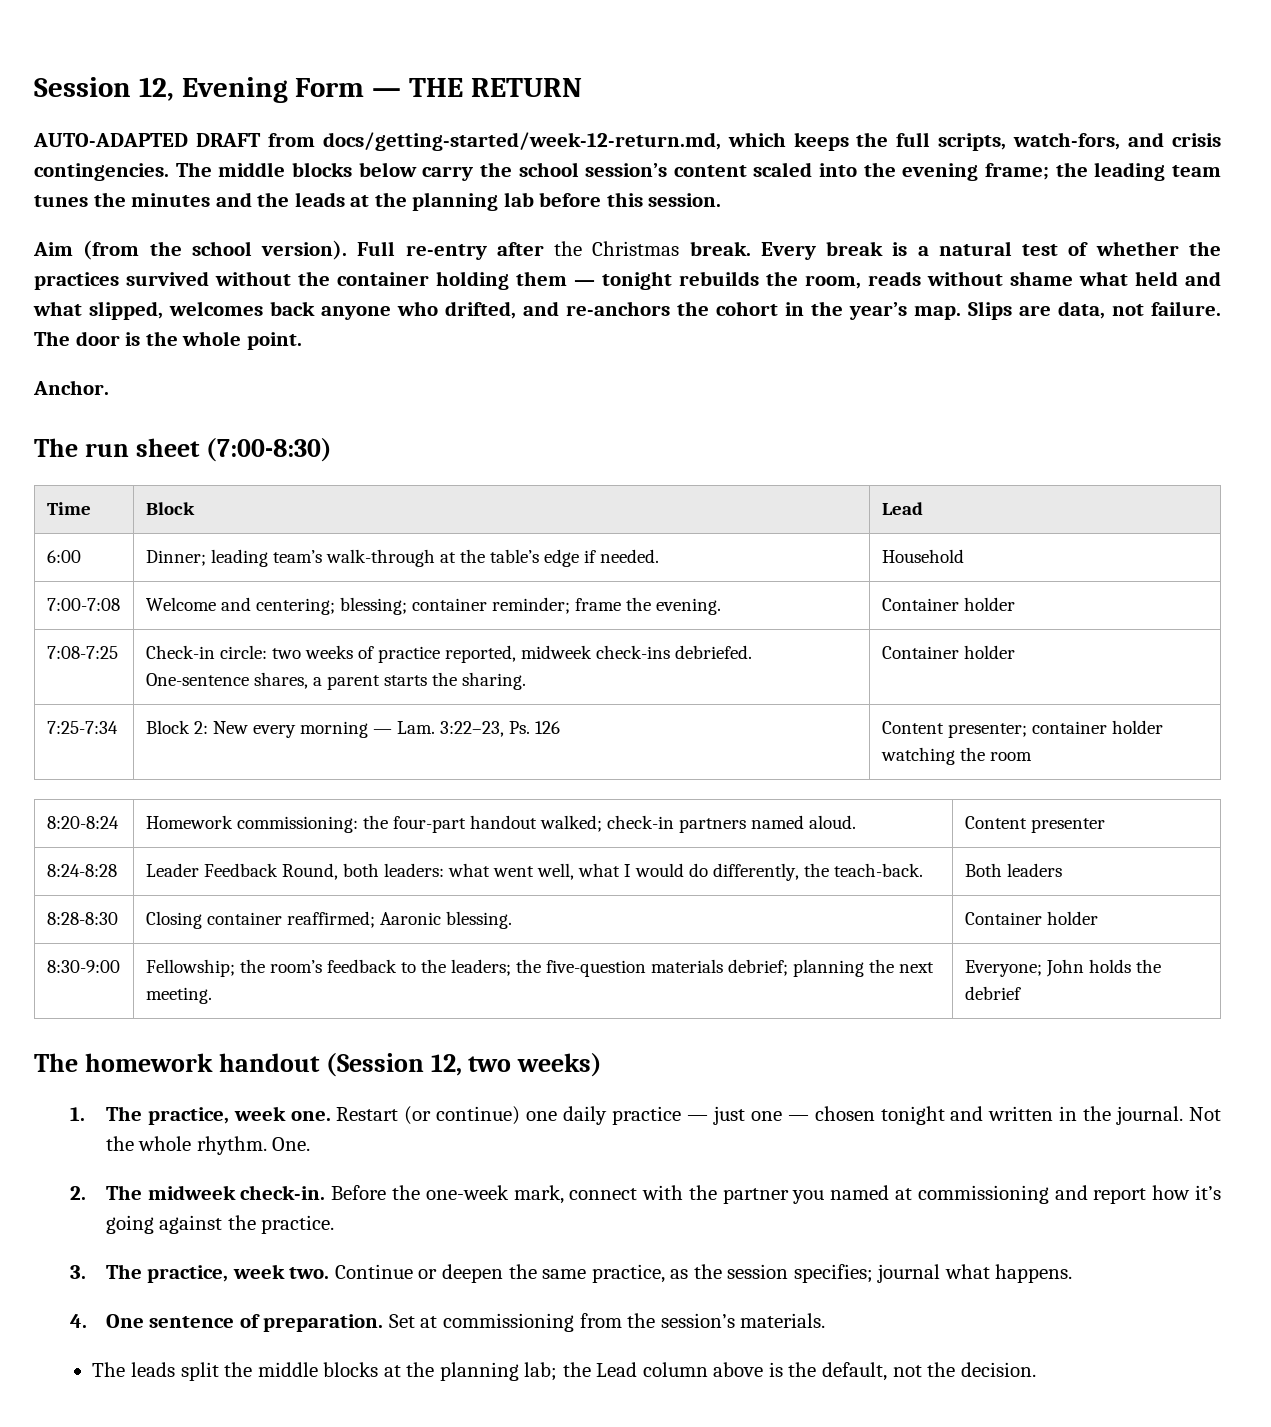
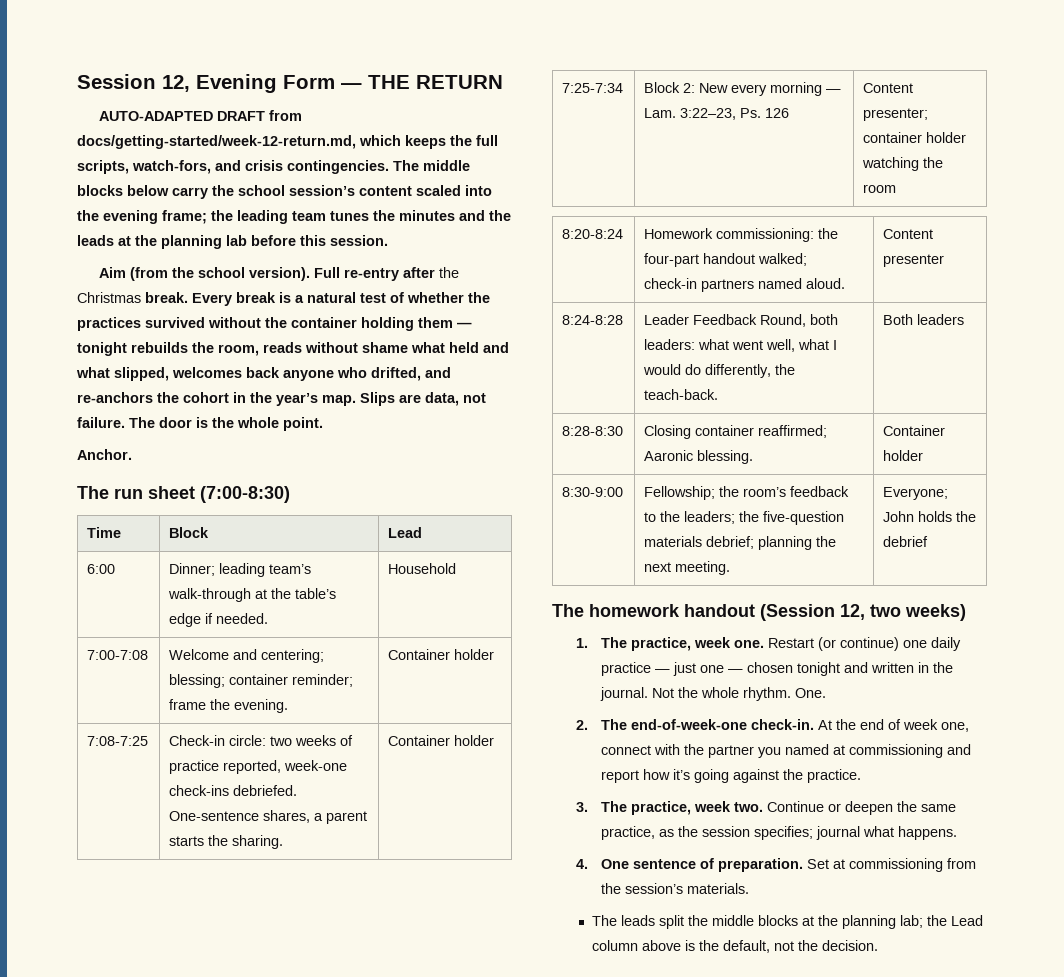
[520,645,592,659] midweek -> [284,760,348,771] week-one
[147,1185,564,1204] midweek check-in. Before the one-week mark, -> [630,719,969,732] end-of-week-one check-in. At the end of week one,

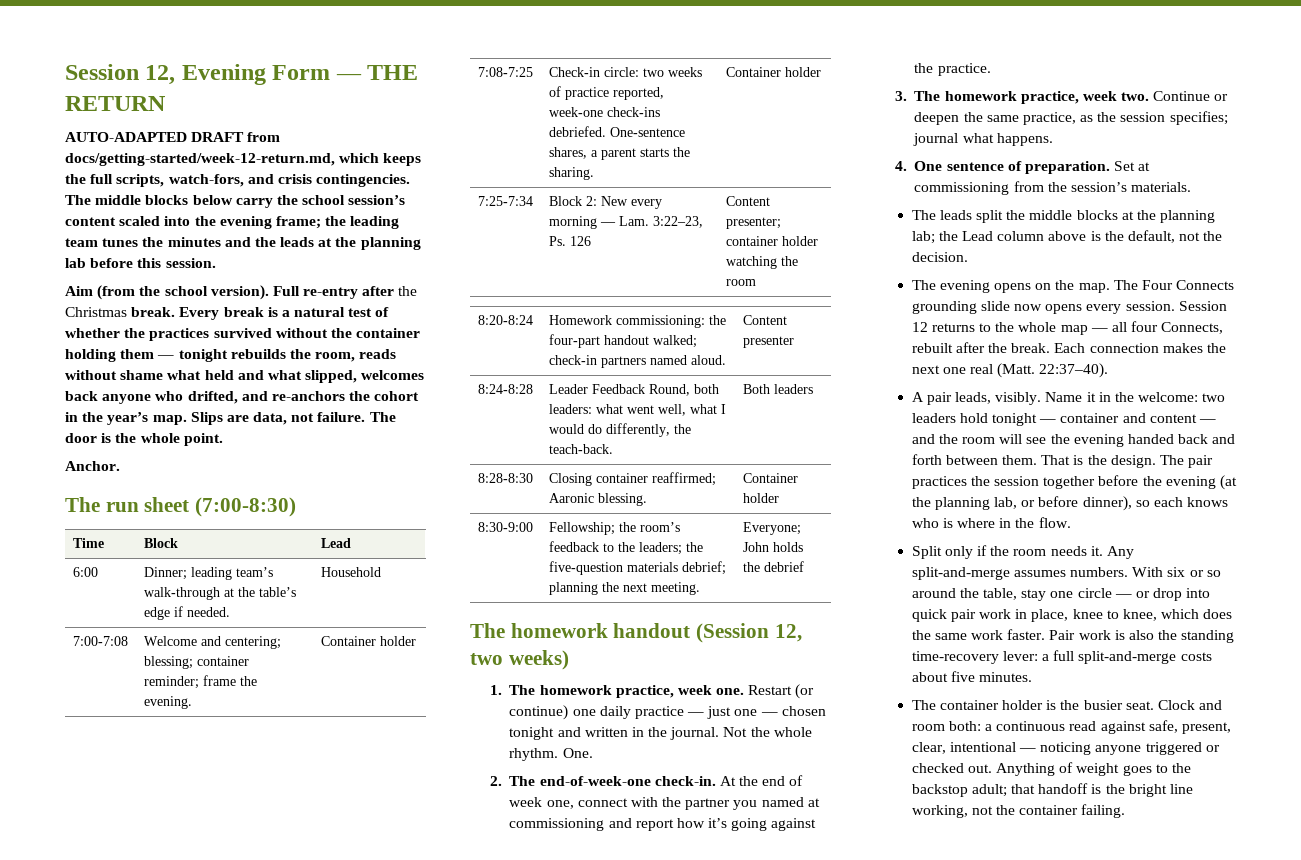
(627, 642) none -> [539,685,612,695] homework
(627, 806) none -> [944,91,1017,101] homework
(879, 945) none -> [911,280,1235,293] [911,301,1227,314] [911,321,1224,335] [911,342,1226,353] [911,363,1109,378] [911,392,1226,405] [911,413,1216,426] [911,434,1236,447] [911,454,1214,468] [911,475,1237,490] [911,496,1229,511] [911,517,1071,528] [911,545,1134,559] [911,567,1221,580] [911,588,1211,601] [911,609,1233,622] [911,629,1235,643] [911,650,1212,664] [911,671,1033,682] [911,700,1223,710] [911,720,1231,734] [911,742,1220,755] [911,762,1191,776] [911,783,1193,797] [911,804,1126,818] // The evening opens on the map. The Four Connects grounding slide now opens every session. Session 12 returns to the whole map — all four Connects, rebuilt after the break. Each connection makes the next one real (Matt. 22:37–40). // A pair leads, visibly. Name it in the welcome: two leaders hold tonight — container and content — and the room will see the evening handed back and forth between them. That is the design. The pair practices the session together before the evening (at the planning lab, or before dinner), so each knows who is where in the flow. // Split only if the room needs it. Any split-and-merge assumes numbers. With six or so around the table, stay one circle — or drop into quick pair work in place, knee to knee, which does the same work faster. Pair work is also the standing time-recovery lever: a full split-and-merge costs about five minutes. // The container holder is the busier seat. Clock and room both: a continuous read against safe, present, clear, intentional — noticing anyone triggered or checked out. Anything of weight goes to the backstop adult; that handoff is the bright line working, not the container failing.

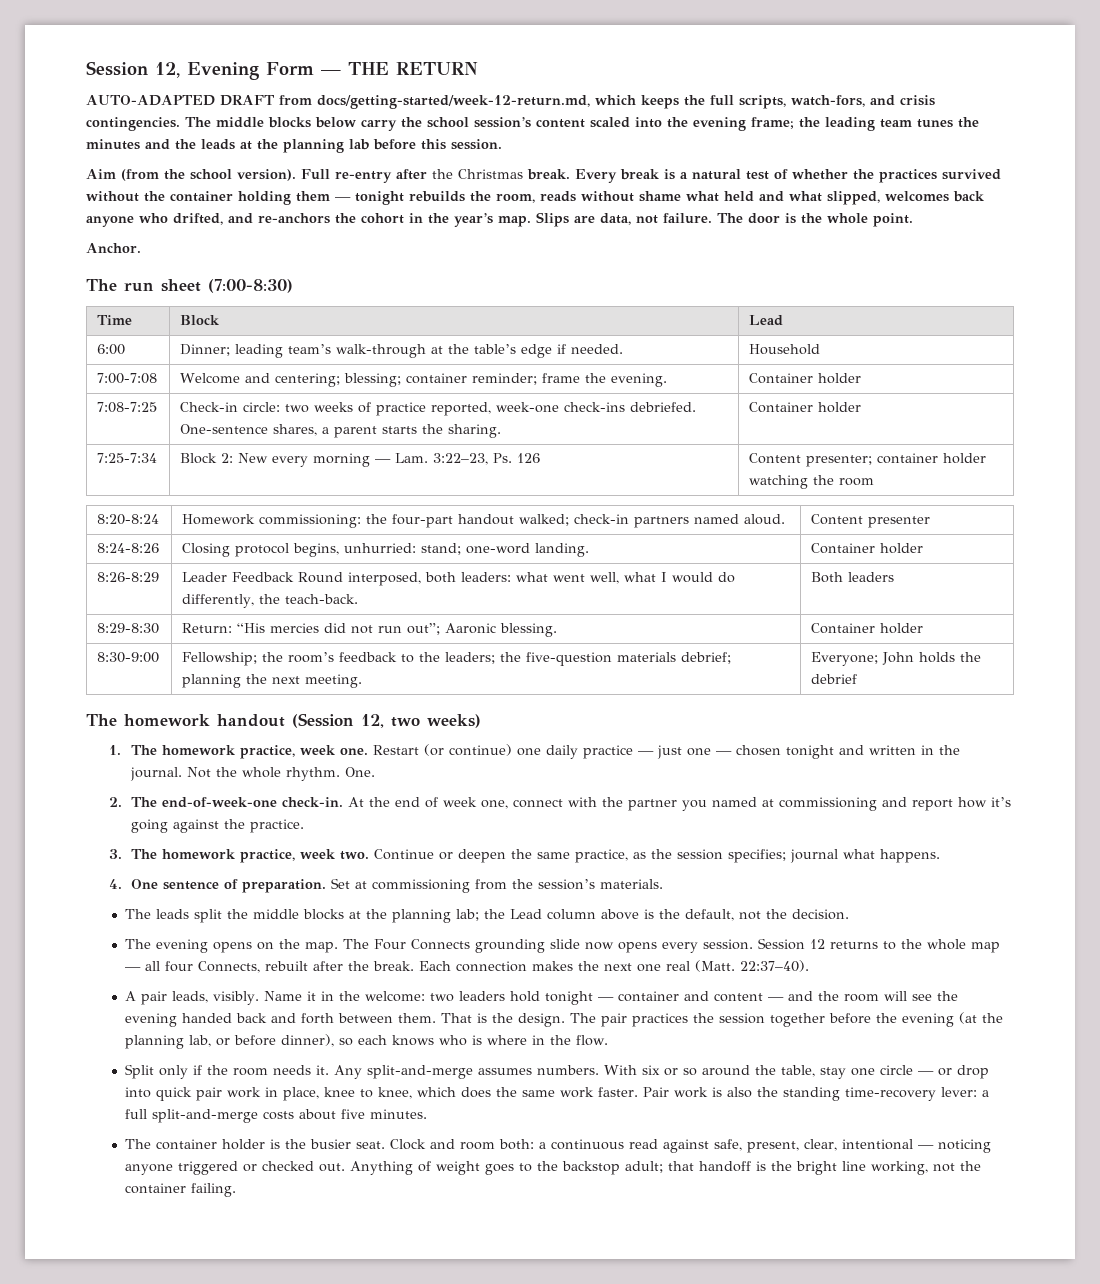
[477,384,533,394] 8:24-8:28 -> [97,543,160,553] [182,543,590,557] [811,543,924,554] [97,572,160,582] 8:24-8:26 | Closing protocol begins, unhurried: stand; one-word landing. | Container holder // 8:26-8:29
[648,384,690,396] Round, -> [298,572,422,586] Round interposed,
[477,473,533,483] [548,472,716,486] 8:28-8:30 | Closing container reaffirmed; -> [97,623,160,634] [182,623,441,635] 8:29-8:30 | Return: “His mercies did not run out”;

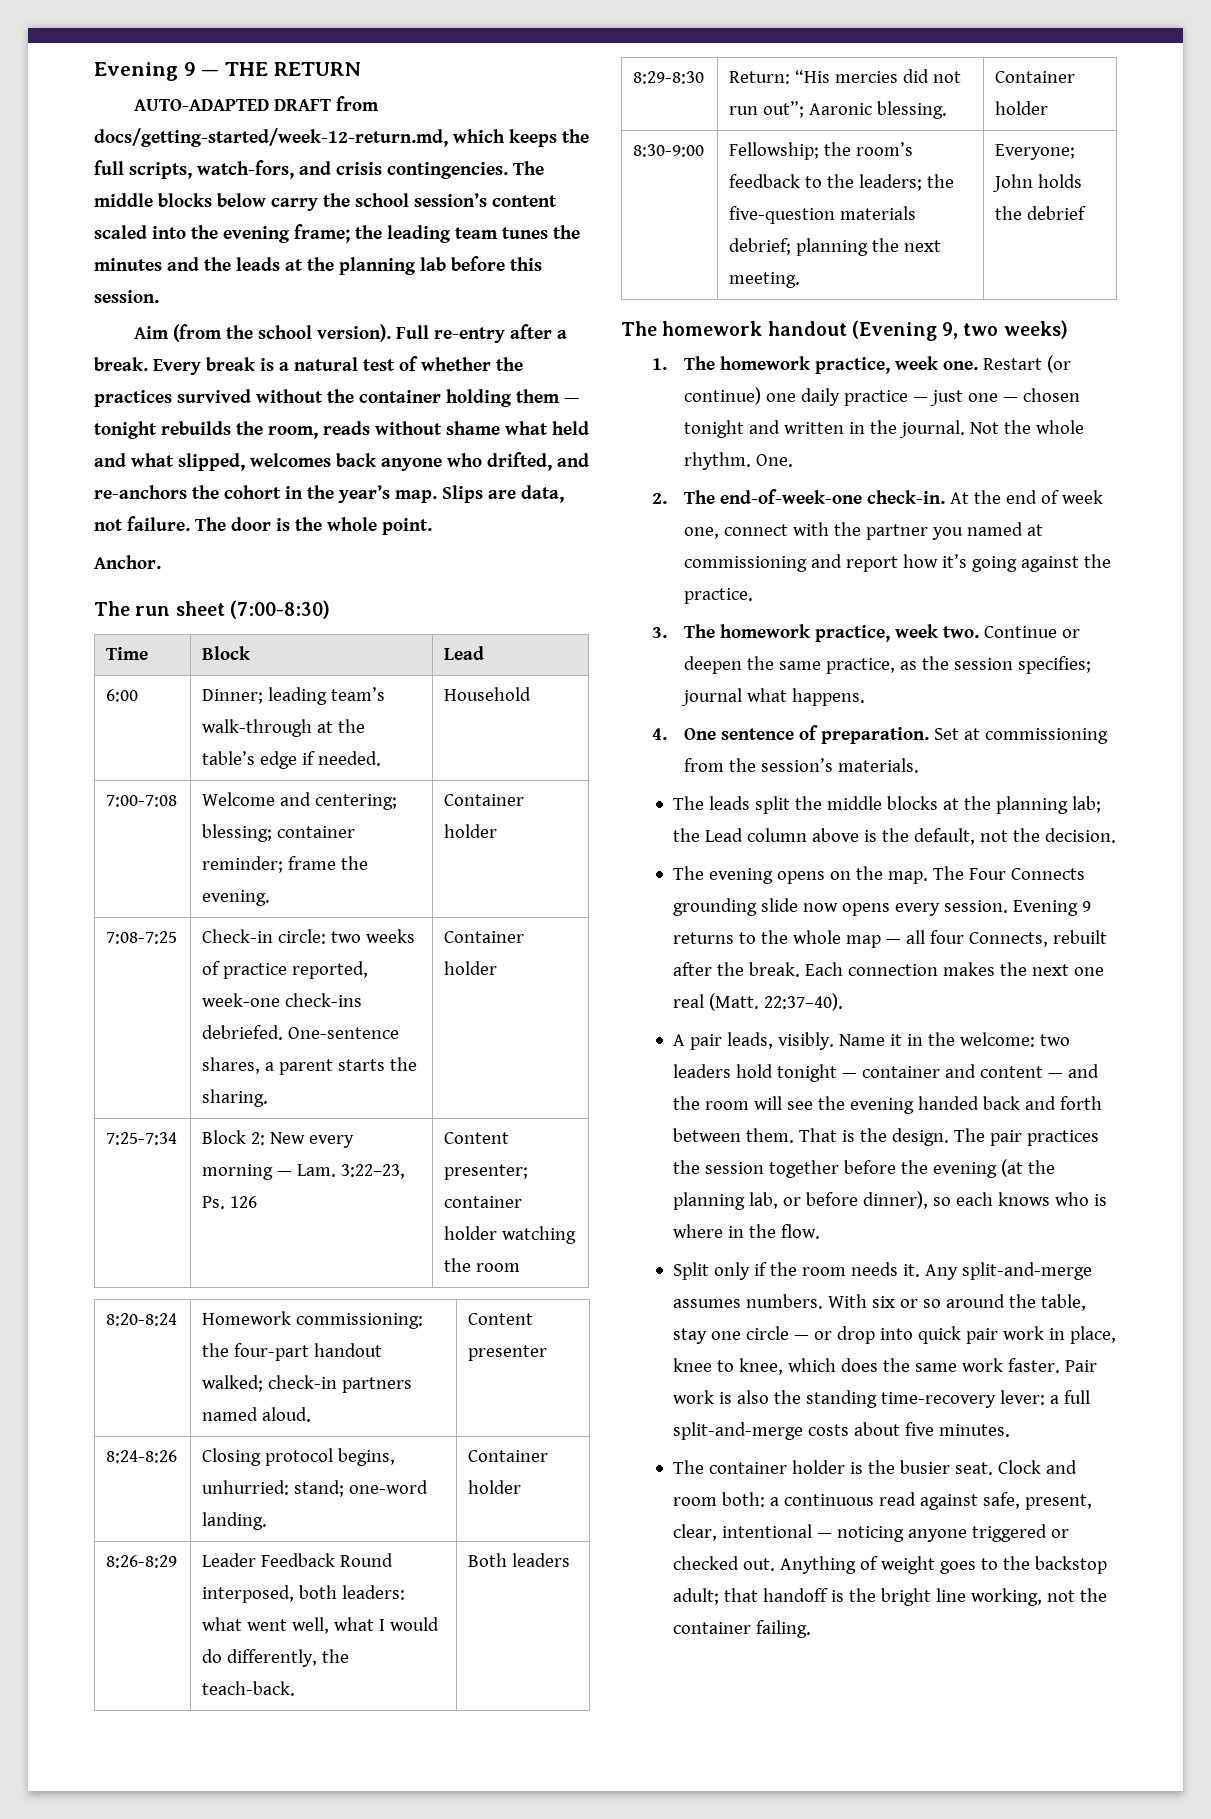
[86,61,314,80] Session 12, Evening Form -> [94,62,196,81] Evening 9
[432,169,523,179] the Christmas -> [557,330,568,339] a
[292,713,384,728] (Session 12, -> [851,320,959,341] (Evening 9,
[757,938,825,950] Session 12 -> [1012,900,1091,916] Evening 9

